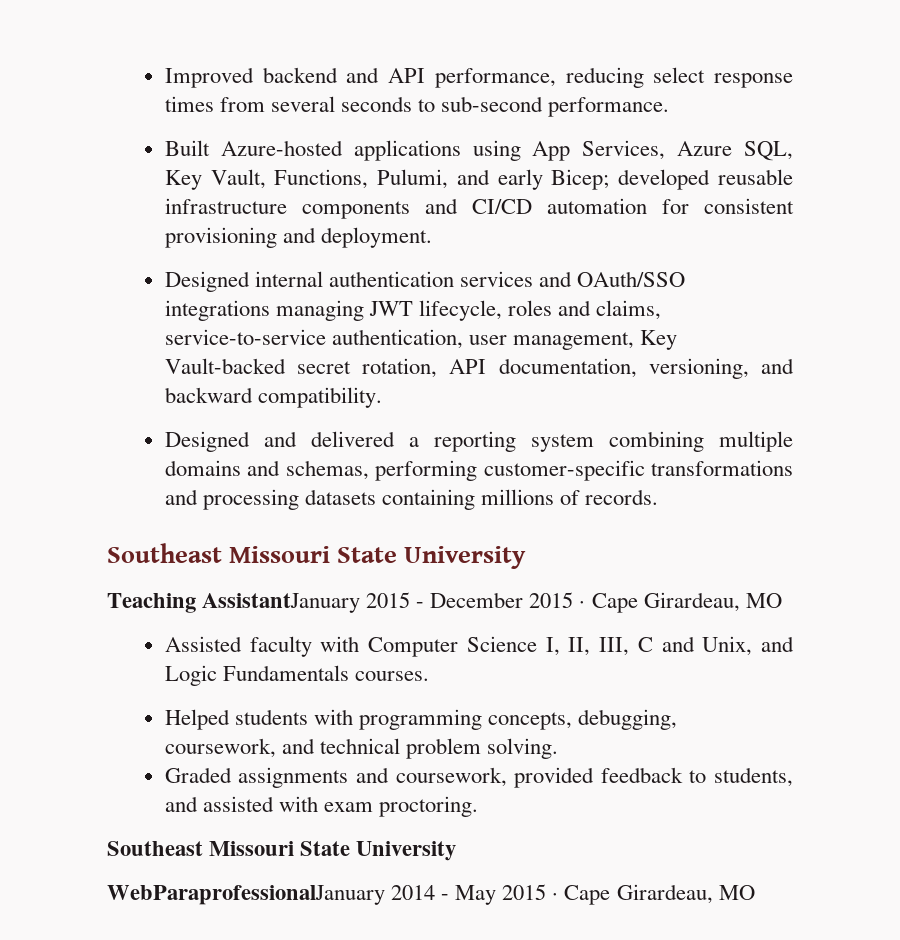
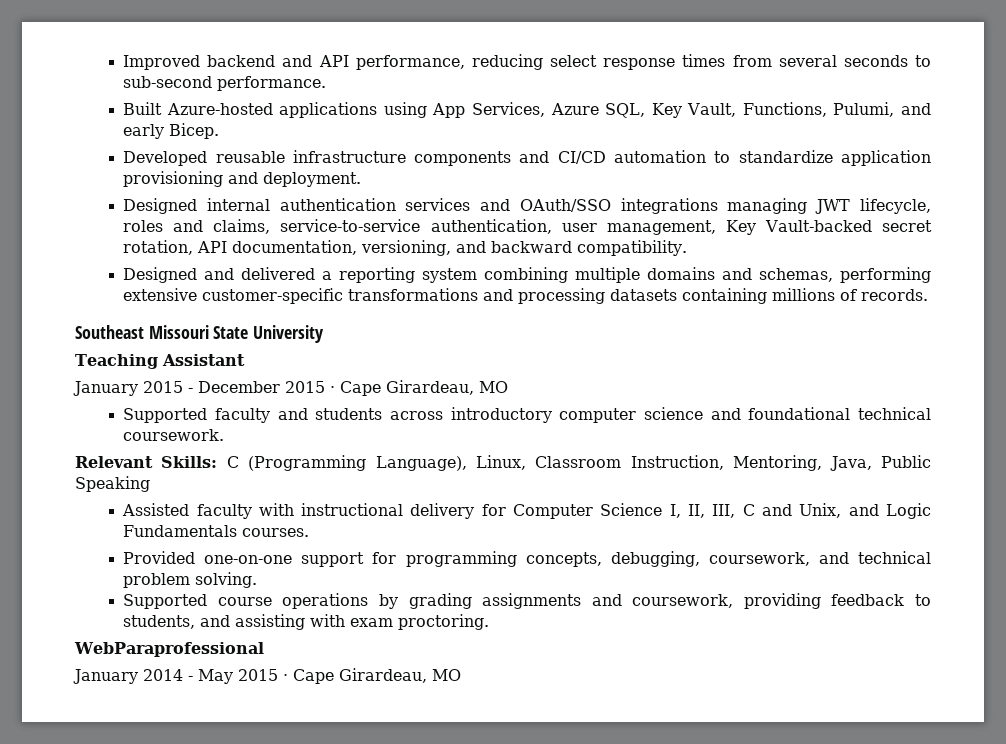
[551,169,711,190] Bicep; developed -> [169,123,220,139] [123,151,208,166] Bicep. // Developed
[661,198,794,214] for consistent -> [714,150,931,166] to standardize application
(478, 470) none -> [123,288,198,301] extensive
[202,593,361,613] AssistantJanuary -> [161,354,245,366] [73,381,138,396] Assistant // January
(782, 600) none -> [123,407,932,423] [123,429,225,441] [75,455,931,471] [75,476,150,492] // Supported faculty and students across introductory computer science and foundational technical coursework. // Relevant Skills: C (Programming Language), Linux, Classroom Instruction, Mentoring, Java, Public Speaking
(360, 644) none -> [301,503,506,519] instructional delivery for
[164,709,354,730] Helped students with -> [123,551,397,567] Provided one-on-one support for
[164,767,232,783] Graded -> [123,593,472,609] Supported course operations by grading
[514,767,595,788] provided -> [743,593,821,609] providing
[202,796,274,812] assisted -> [235,614,306,630] assisting
[107,841,457,861] [107,885,385,905] Southeast Missouri State University // WebParaprofessionalJanuary -> [74,642,264,657] [73,669,138,684] WebParaprofessional // January

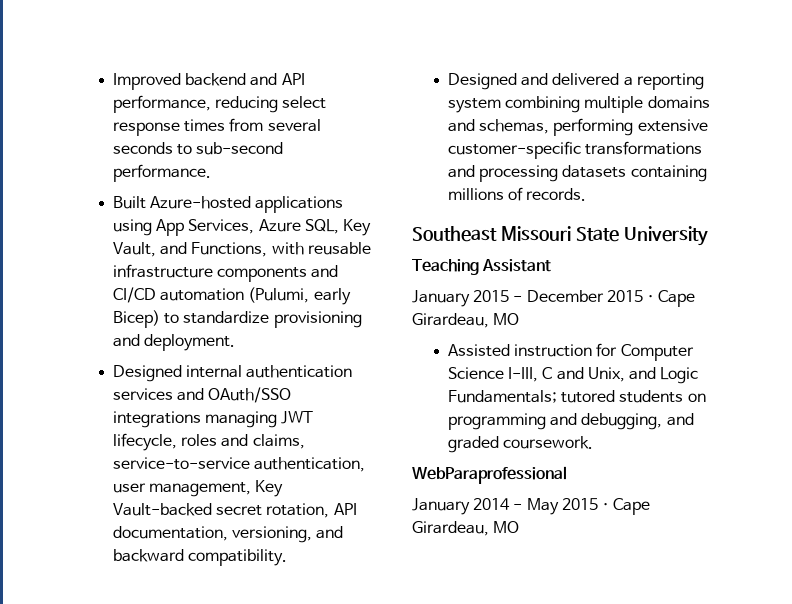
[742,102,931,117] [123,123,220,139] [123,151,208,166] Functions, Pulumi, and early Bicep. // Developed -> [160,242,304,257] and Functions, with
(707, 156) none -> [248,287,351,305] [113,310,161,328] (Pulumi, early Bicep)
[840,150,931,166] application -> (270, 317) none
[123,407,932,423] [123,429,225,441] [75,455,931,471] [75,476,150,492] [122,503,736,519] Supported faculty and students across introductory computer science and foundational technical coursework. // Relevant Skills: C (Programming Language), Linux, Classroom Instruction, Mentoring, Java, Public Speaking // Assisted faculty with instructional delivery for Computer Science I, II, III, -> [448,343,694,361] [448,367,539,382] Assisted instruction for Computer Science I-III,
[123,525,310,537] [123,551,932,567] [123,572,258,588] [123,593,931,609] [123,614,490,630] Fundamentals courses. // Provided one-on-one support for programming concepts, debugging, coursework, and technical problem solving. // Supported course operations by grading assignments and coursework, providing feedback to students, and assisting with exam proctoring. -> [448,390,706,403] [448,413,694,430] [448,436,594,453] Fundamentals; tutored students on programming and debugging, and graded coursework.

